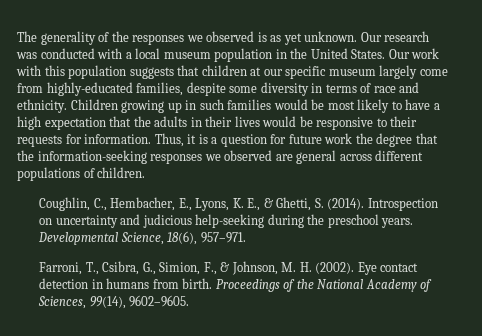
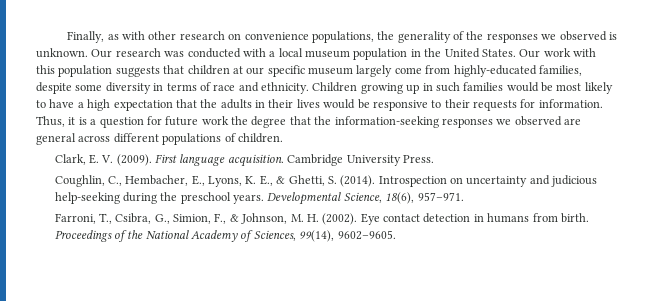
[17,31,37,42] The -> [67,31,395,43] Finally, as with other research on convenience populations, the
[270,33,302,45] as yet -> (617, 36) none
(146, 172) none -> [54,154,434,167] // Clark, E. V. (2009). First language acquisition. Cambridge University Press.

